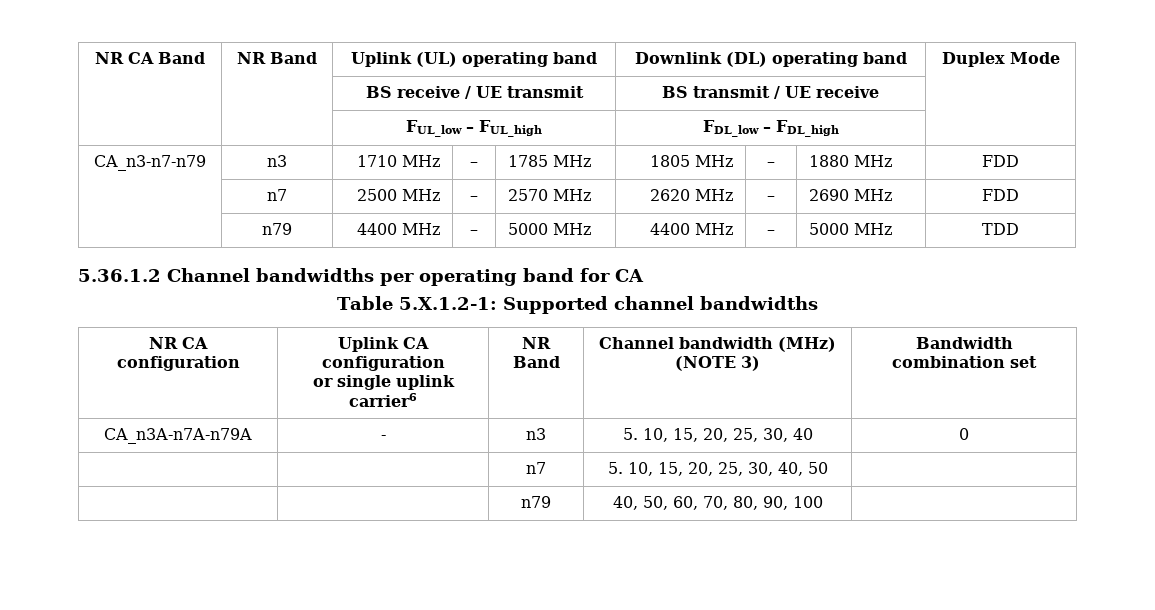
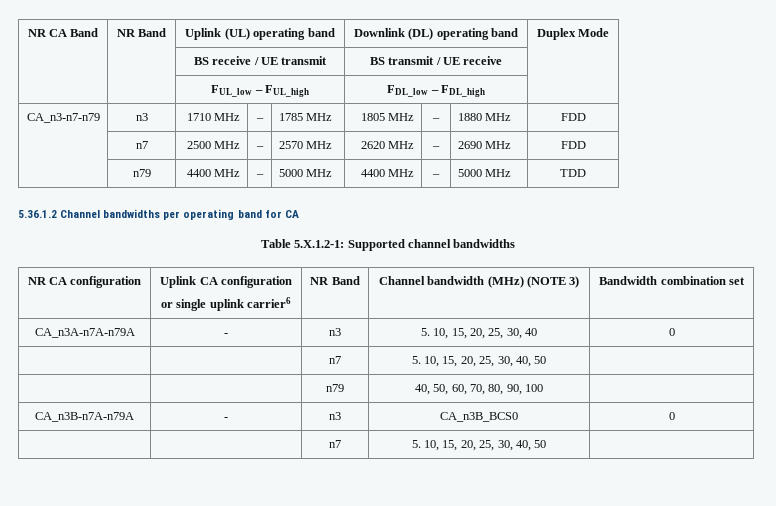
(823, 502) none -> [35,412,134,422] [223,417,228,420] [329,412,341,420] [440,412,518,422] [668,412,675,420] [329,440,341,448] [411,440,547,451] // CA_n3B-n7A-n79A | - | n3 | CA_n3B_BCS0 | 0 // | | n7 | 5. 10, 15, 20, 25, 30, 40, 50 |

